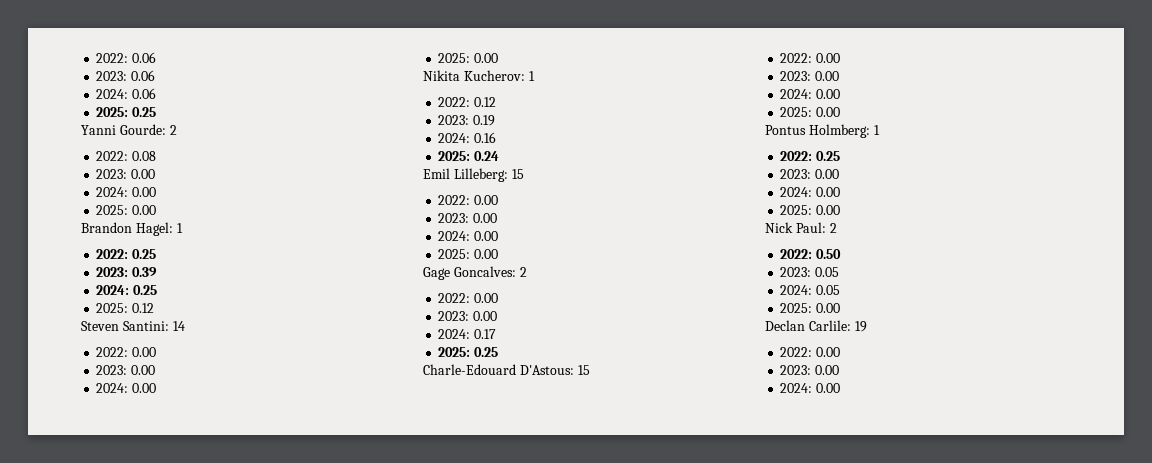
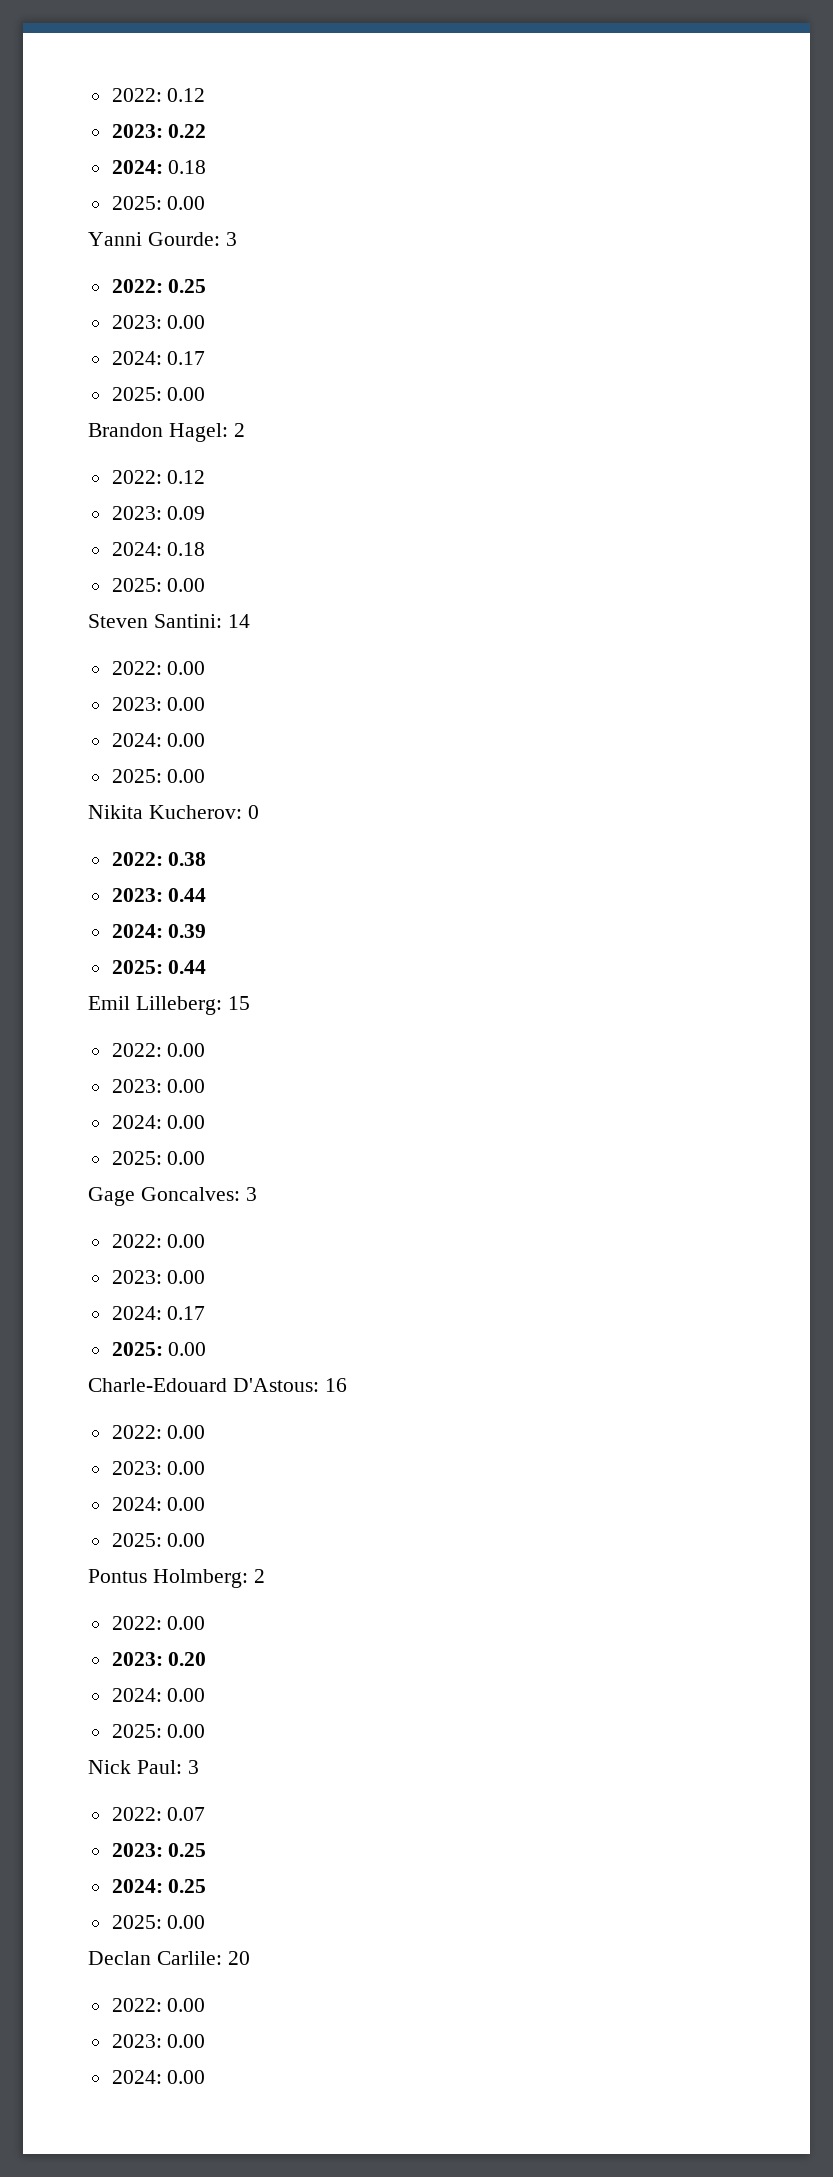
[96,52,157,63] [96,70,156,81] [96,88,157,99] [96,107,157,117] 2022: 0.06 // 2023: 0.06 // 2024: 0.06 // 2025: 0.25 -> [111,88,206,102] [111,124,207,138] [111,160,207,174] [111,196,206,210] 2022: 0.12 // 2023: 0.22 // 2024: 0.18 // 2025: 0.00
[169,125,177,135] [96,151,157,161] [96,169,156,179] [96,187,157,197] 2 // 2022: 0.08 // 2023: 0.00 // 2024: 0.00 -> [225,232,237,246] [111,279,207,293] [111,315,206,329] [111,351,206,365] 3 // 2022: 0.25 // 2023: 0.00 // 2024: 0.17
[176,223,183,233] [96,249,157,259] [96,267,158,277] [96,285,158,295] [96,303,155,313] 1 // 2022: 0.25 // 2023: 0.39 // 2024: 0.25 // 2025: 0.12 -> [233,423,245,437] [111,470,206,484] [111,506,206,520] [111,542,206,556] [111,578,206,592] 2 // 2022: 0.12 // 2023: 0.09 // 2024: 0.18 // 2025: 0.00
[528,71,535,81] [438,97,497,107] [438,115,496,126] [438,132,497,143] [438,151,500,161] 1 // 2022: 0.12 // 2023: 0.19 // 2024: 0.16 // 2025: 0.24 -> [247,805,259,819] [111,852,207,866] [111,888,207,902] [111,924,207,938] [111,960,207,974] 0 // 2022: 0.38 // 2023: 0.44 // 2024: 0.39 // 2025: 0.44
[519,267,527,277] 2 -> [245,1187,257,1201] 3
[474,347,499,357] 0.25 -> [168,1342,207,1356] 0.00
[577,365,590,375] 15 -> [324,1378,347,1392] 16
[873,125,880,135] [780,151,841,161] [780,169,840,179] 1 // 2022: 0.25 // 2023: 0.00 -> [253,1569,265,1583] [111,1616,206,1630] [111,1652,207,1666] 2 // 2022: 0.00 // 2023: 0.20
[829,223,837,233] [780,249,842,259] [780,267,840,277] [780,285,841,295] 2 // 2022: 0.50 // 2023: 0.05 // 2024: 0.05 -> [187,1760,199,1774] [111,1807,206,1821] [111,1843,207,1857] [111,1879,207,1893] 3 // 2022: 0.07 // 2023: 0.25 // 2024: 0.25
[854,321,867,332] 19 -> [227,1951,250,1965] 20

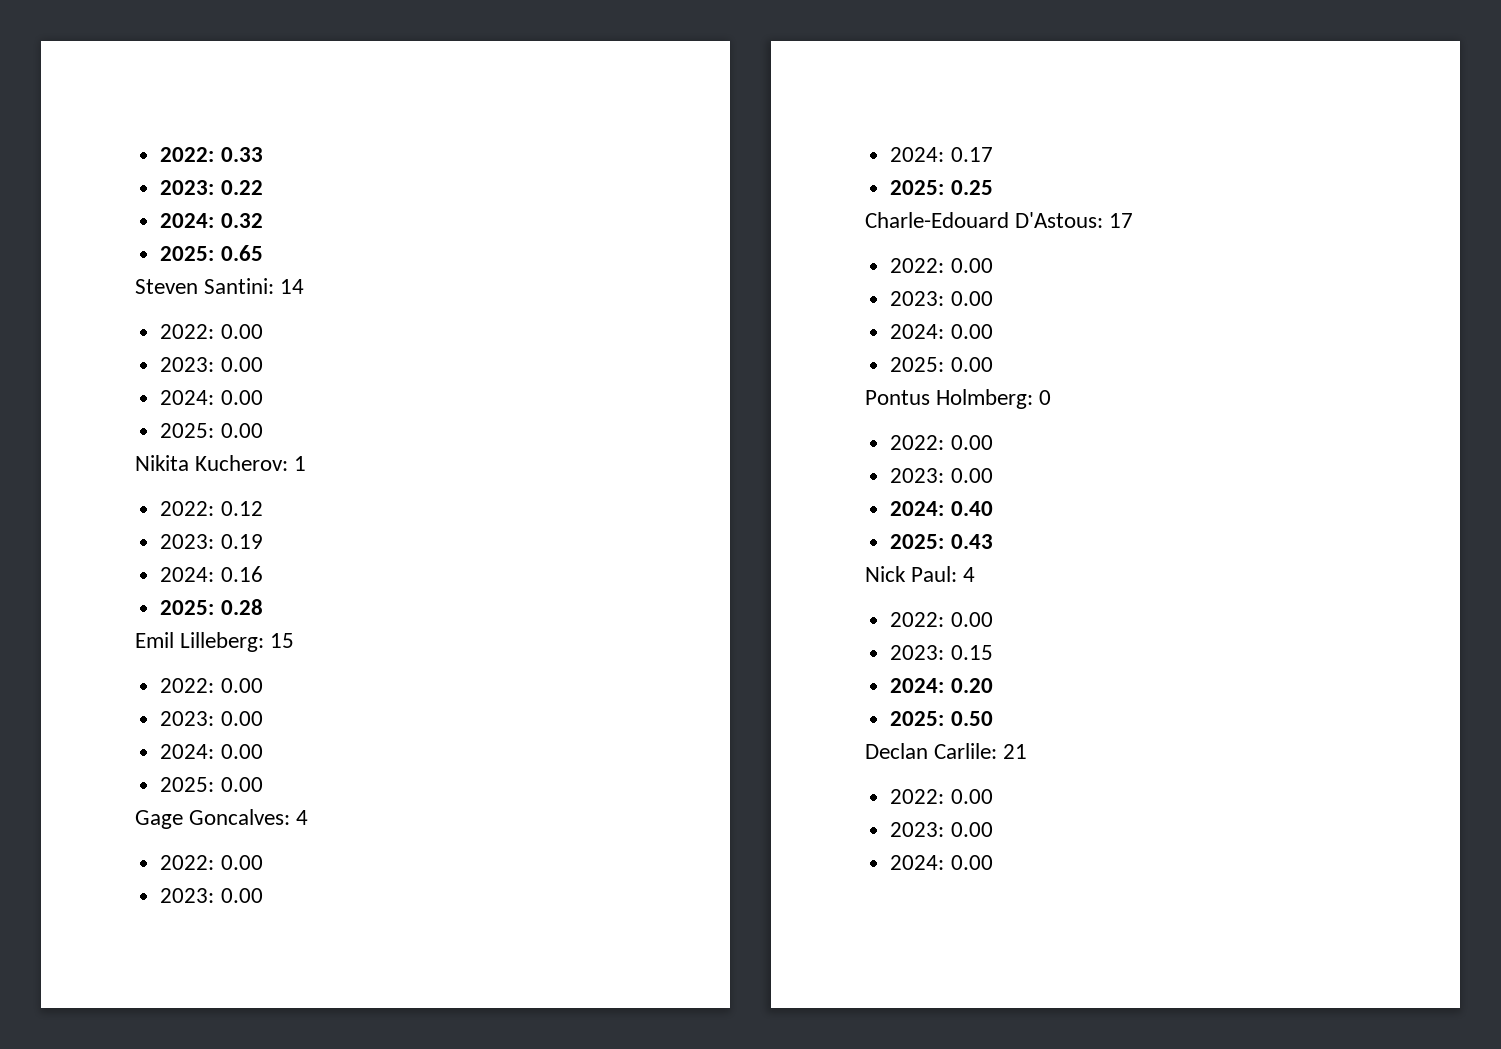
[111,88,206,102] 2022: 0.12 -> [160,147,263,162] 2022: 0.33
[168,160,207,174] [111,196,206,210] [88,232,237,246] [111,279,207,293] [111,315,206,329] [111,351,206,365] [111,387,206,401] [88,423,245,442] [111,470,206,484] [111,506,206,520] [111,542,206,556] [111,578,206,592] 0.18 // 2025: 0.00 // Yanni Gourde: 3 // 2022: 0.25 // 2023: 0.00 // 2024: 0.17 // 2025: 0.00 // Brandon Hagel: 2 // 2022: 0.12 // 2023: 0.09 // 2024: 0.18 // 2025: 0.00 -> [220,213,263,228] [160,245,263,261] 0.32 // 2025: 0.65
[247,805,259,819] [111,852,207,866] [111,888,207,902] [111,924,207,938] [111,960,207,974] 0 // 2022: 0.38 // 2023: 0.44 // 2024: 0.39 // 2025: 0.44 -> [294,456,307,471] [160,501,263,516] [160,534,263,549] [160,566,263,582] [160,599,263,615] 1 // 2022: 0.12 // 2023: 0.19 // 2024: 0.16 // 2025: 0.28
[245,1187,257,1201] 3 -> [296,810,309,825] 4
[168,1342,207,1356] 0.00 -> [950,180,993,195] 0.25
[324,1378,347,1392] 16 -> [1109,213,1134,228] 17
[253,1569,265,1583] [111,1616,206,1630] [111,1652,207,1666] [111,1688,206,1702] [111,1724,206,1738] 2 // 2022: 0.00 // 2023: 0.20 // 2024: 0.00 // 2025: 0.00 -> [1039,390,1052,405] [890,435,993,450] [890,468,993,483] [890,501,993,516] [890,534,993,549] 0 // 2022: 0.00 // 2023: 0.00 // 2024: 0.40 // 2025: 0.43
[187,1760,199,1774] [111,1807,206,1821] [111,1843,207,1857] [111,1879,207,1893] [111,1915,206,1929] 3 // 2022: 0.07 // 2023: 0.25 // 2024: 0.25 // 2025: 0.00 -> [963,567,976,582] [890,612,993,627] [890,645,993,660] [890,678,993,693] [890,711,993,726] 4 // 2022: 0.00 // 2023: 0.15 // 2024: 0.20 // 2025: 0.50
[227,1951,250,1965] 20 -> [1003,744,1028,759] 21

